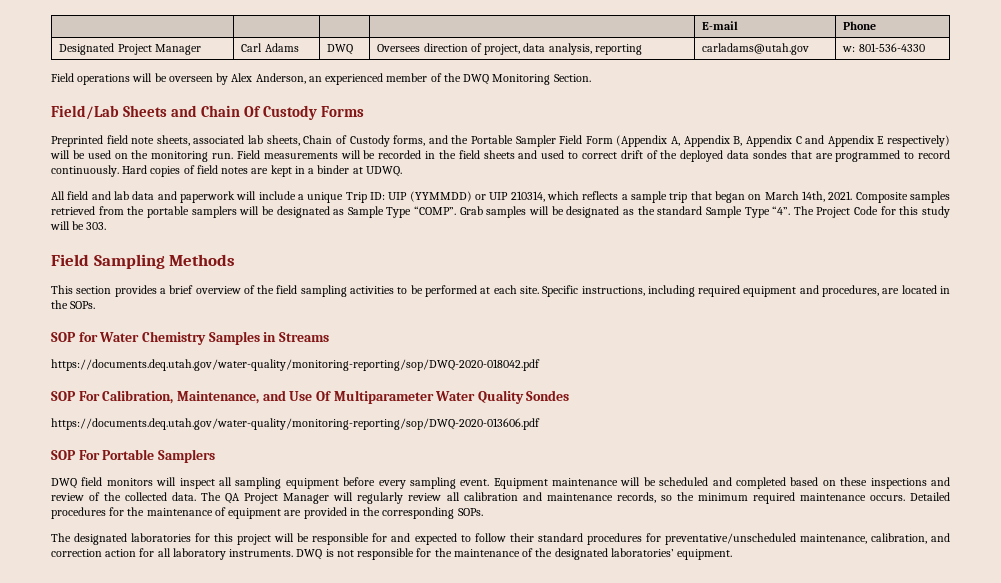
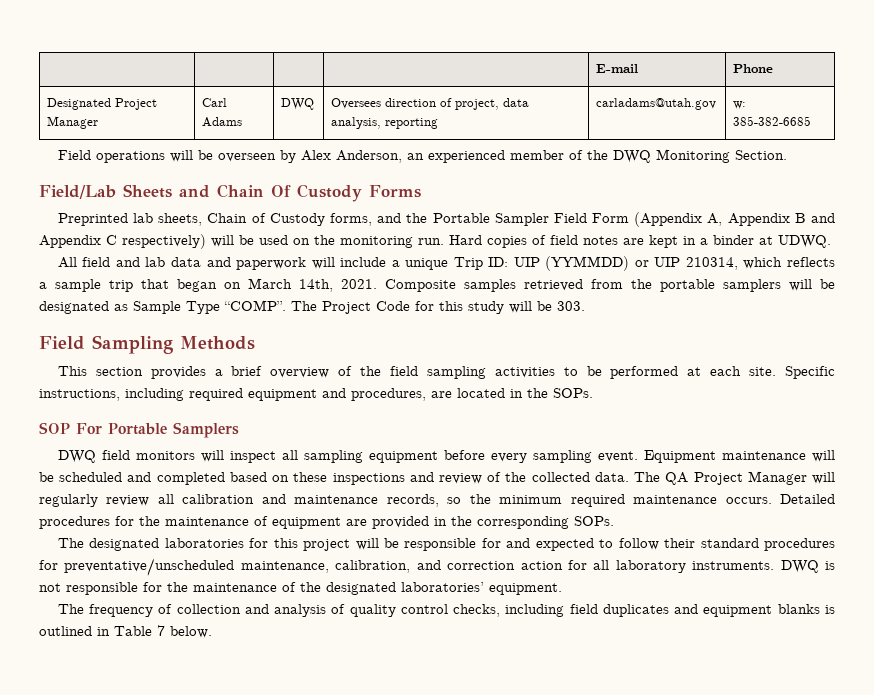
[858,43,925,52] 801-536-4330 -> [733,116,812,126] 385-382-6685
[106,135,245,146] field note sheets, associated -> (128, 219) none
[733,135,885,147] B, Appendix C and Appendix E -> [794,213,835,223] [39,235,117,248] B and Appendix C
[236,150,951,162] [51,165,119,177] Field measurements will be recorded in the field sheets and used to correct drift of the deployed data sondes that are programmed to record continuously. -> (444, 241) none
[459,206,791,218] Grab samples will be designated as the standard Sample Type “4”. -> (286, 305) none
[51,331,329,345] [51,359,540,371] [51,390,570,404] [51,418,540,430] // SOP for Water Chemistry Samples in Streams // https://documents.deq.utah.gov/water-quality/monitoring-reporting/sop/DWQ-2020-018042.pdf // SOP For Calibration, Maintenance, and Use Of Multiparameter Water Quality Sondes // https://documents.deq.utah.gov/water-quality/monitoring-reporting/sop/DWQ-2020-013606.pdf -> (593, 393) none
(733, 554) none -> [57,604,835,617] [39,625,212,638] // The frequency of collection and analysis of quality control checks, including field duplicates and equipment blanks is outlined in Table 7 below.

